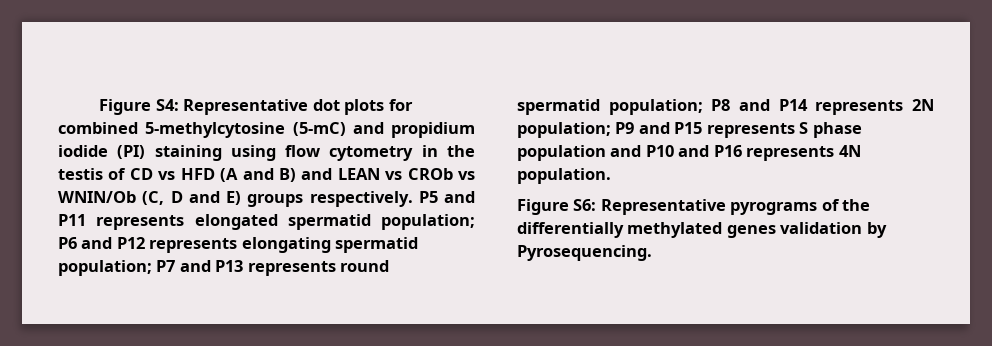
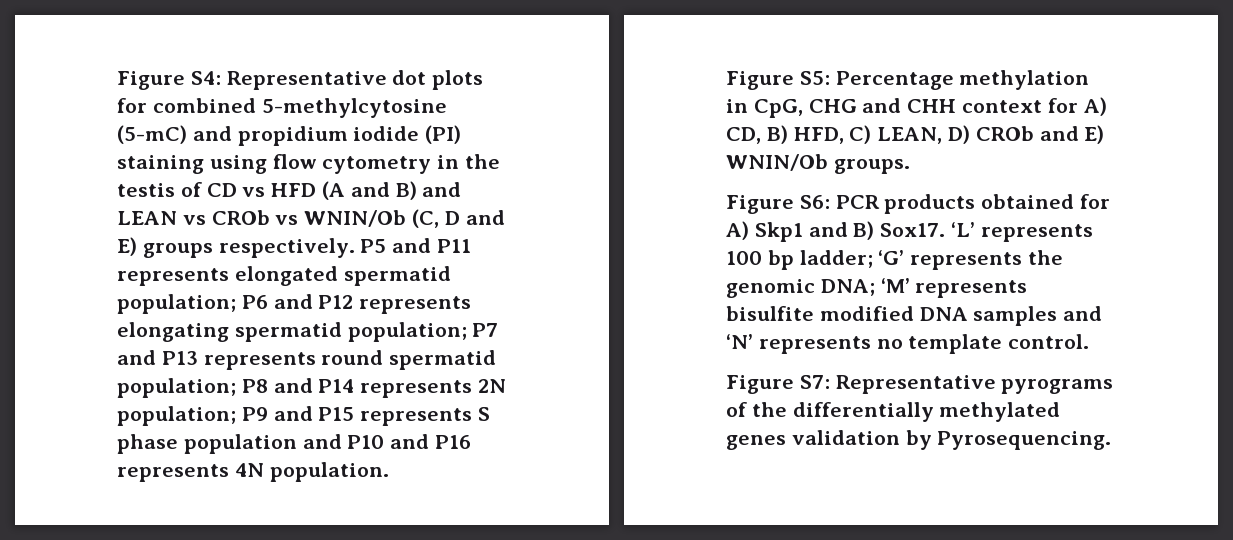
[573,199,597,211] S6: -> [799,70,1090,90] [726,97,1107,118] [726,125,1105,144] [726,154,910,174] [726,194,1111,214] [726,221,1093,242] [726,250,1064,270] [726,278,1028,298] [726,306,1103,326] [726,334,1090,354] [726,375,830,394] S5: Percentage methylation in CpG, CHG and CHH context for A) CD, B) HFD, C) LEAN, D) CROb and E) WNIN/Ob groups. // Figure S6: PCR products obtained for A) Skp1 and B) Sox17. ‘L’ represents 100 bp ladder; ‘G’ represents the genomic DNA; ‘M’ represents bisulfite modified DNA samples and ‘N’ represents no template control. // Figure S7:

